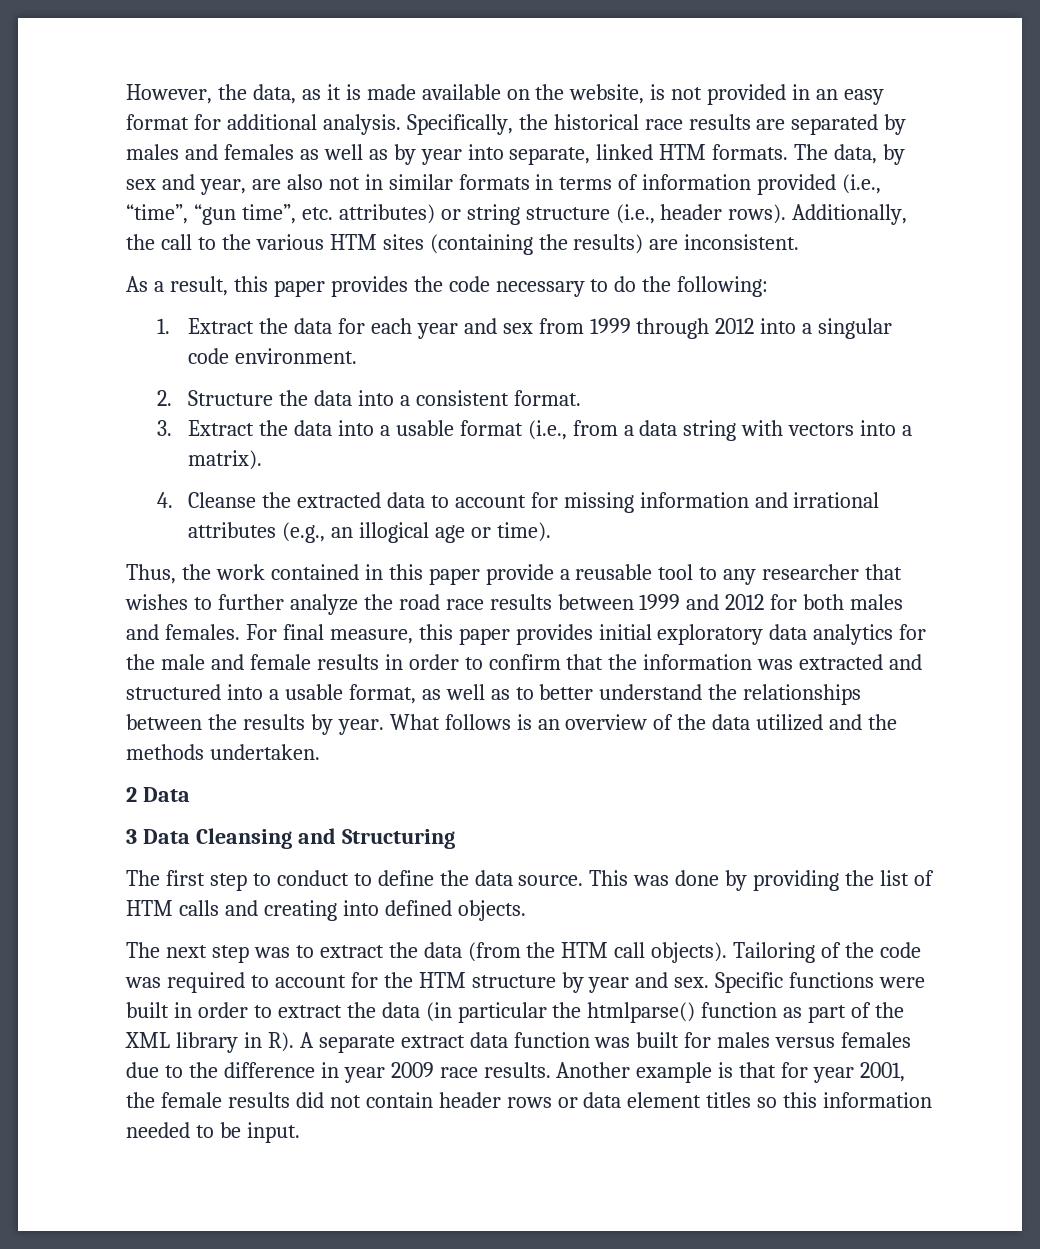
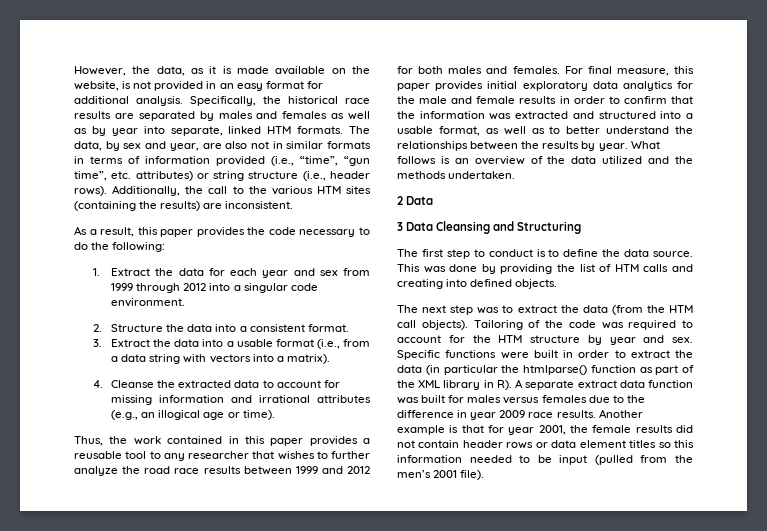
[485,564,554,585] provide -> [309,436,358,446] provides
(349, 878) none -> [536,249,546,257] is
[246,1122,300,1143] input. -> [559,455,693,465] [397,470,485,480] input (pulled from the men’s 2001 file).

